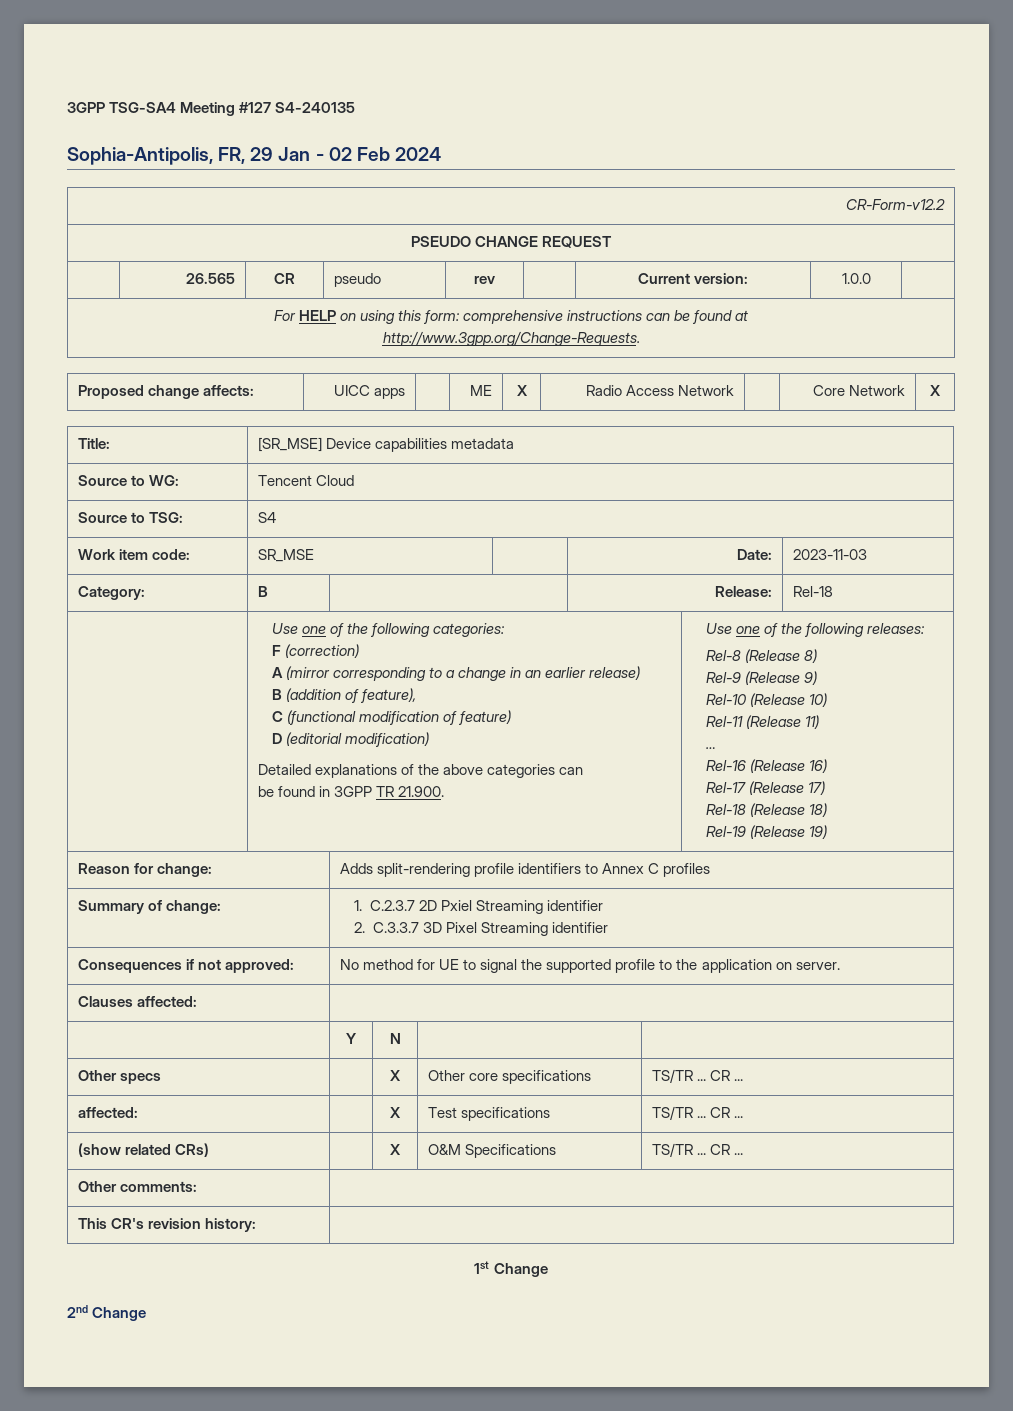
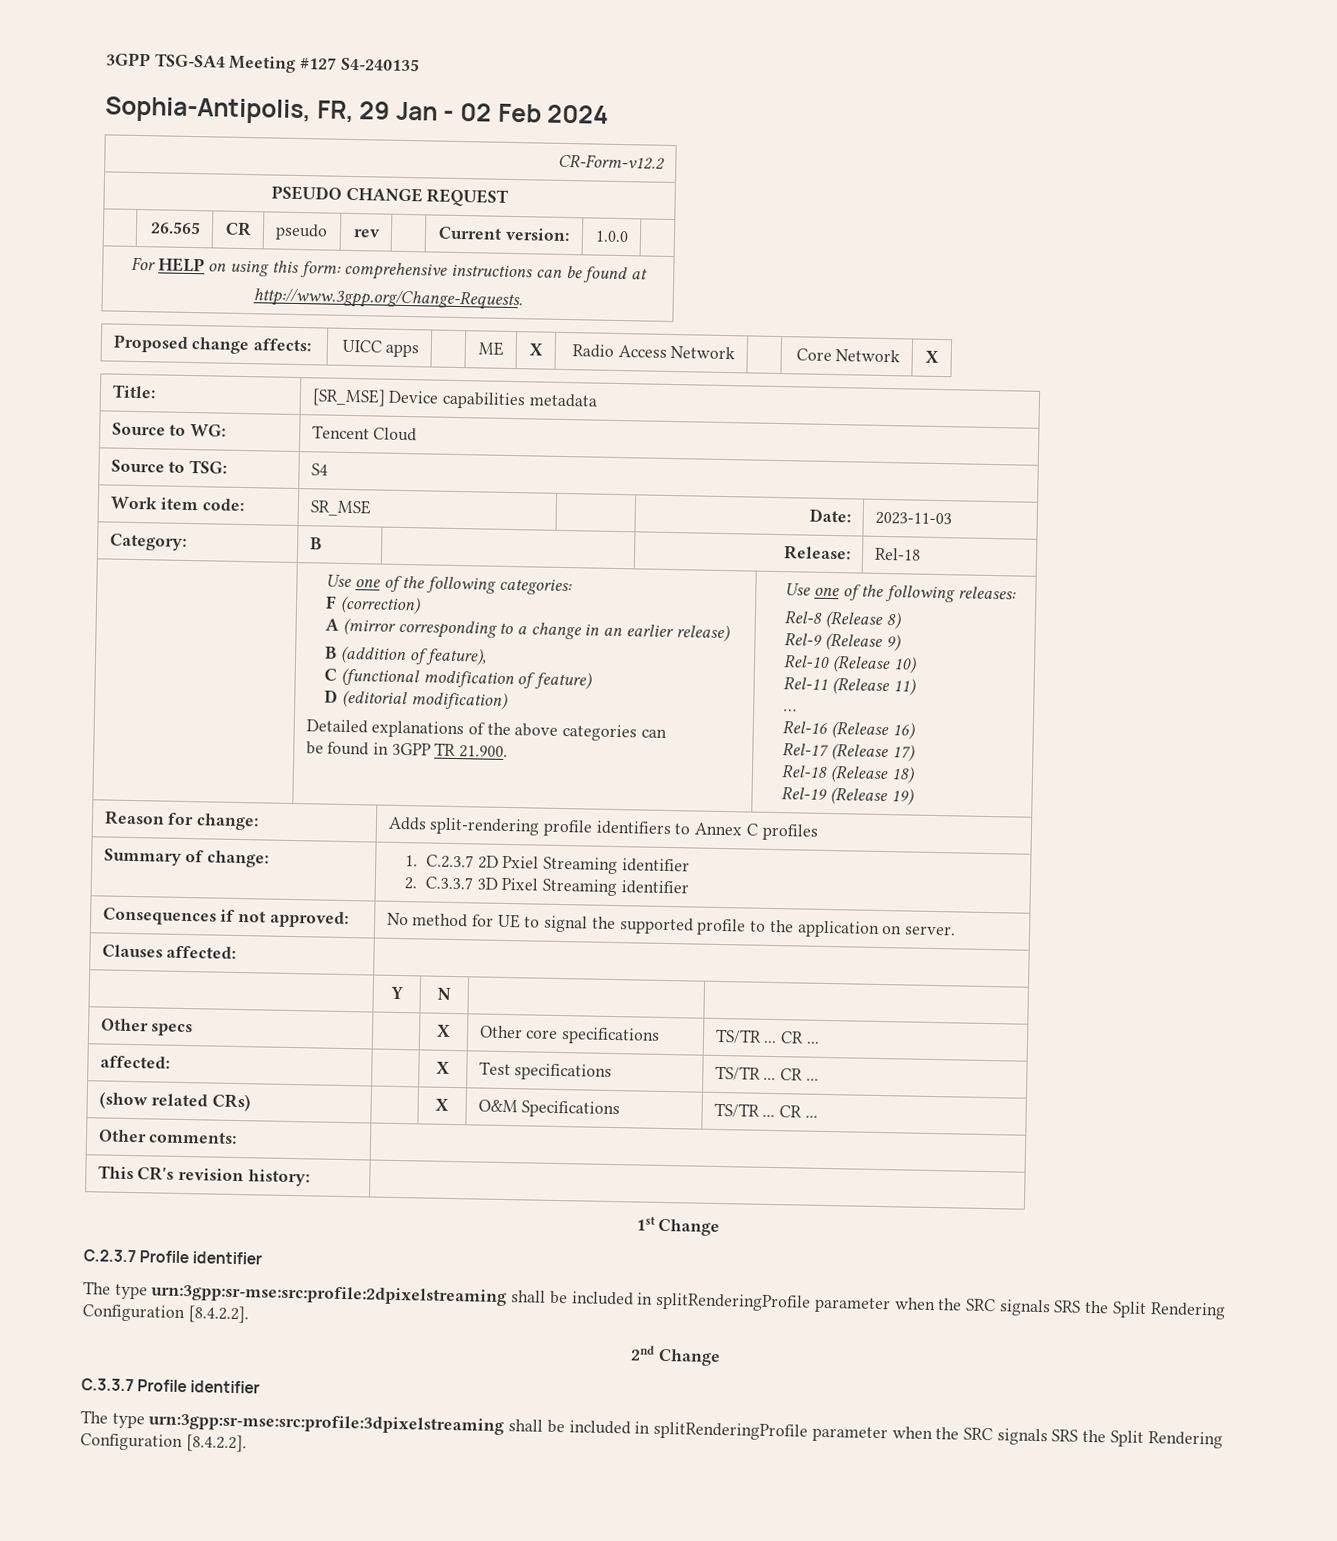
[67,1305,147,1321] 2nd Change -> [83,1249,263,1265] [83,1281,1226,1320] [82,1304,249,1324] [630,1345,721,1367] [81,1378,261,1394] [80,1410,1223,1449] [80,1433,247,1453] C.2.3.7 Profile identifier // The type urn:3gpp:sr-mse:src:profile:2dpixelstreaming shall be included in splitRenderingProfile parameter when the SRC signals SRS the Split Rendering Configuration [8.4.2.2]. // 2nd Change // C.3.3.7 Profile identifier // The type urn:3gpp:sr-mse:src:profile:3dpixelstreaming shall be included in splitRenderingProfile parameter when the SRC signals SRS the Split Rendering Configuration [8.4.2.2].

